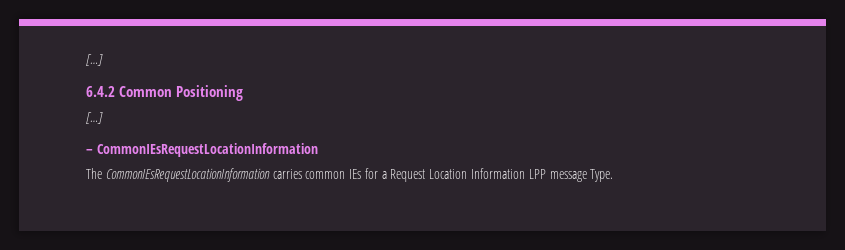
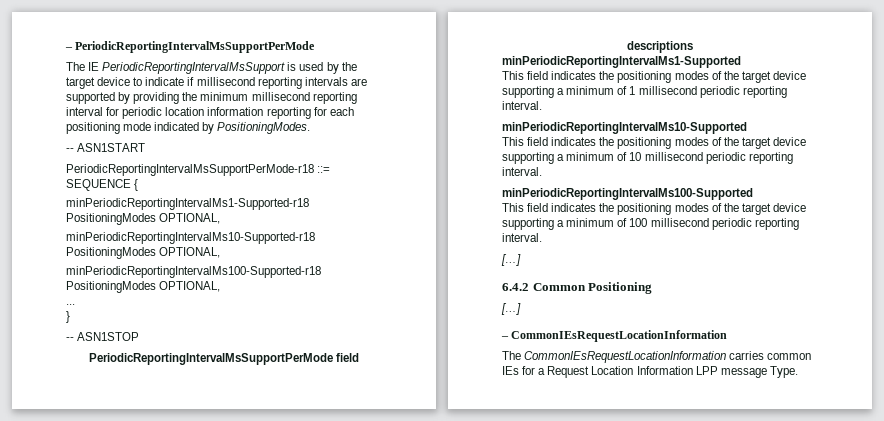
(86, 60) none -> [65,41,316,53] [66,62,357,74] [66,77,367,89] [66,92,357,104] [66,107,354,119] [66,122,311,134] [66,143,146,152] [66,164,331,176] [66,179,139,191] [66,198,309,210] [66,213,221,225] [66,232,315,244] [66,247,221,259] [66,266,321,278] [66,281,221,293] [66,304,75,305] [66,311,70,323] [66,332,140,341] [88,353,360,365] [627,41,693,53] [502,56,741,68] [502,71,806,83] [502,86,787,98] [502,101,542,110] [502,122,747,134] [502,137,806,149] [502,152,793,164] [502,167,542,176] [502,188,753,200] [502,203,806,215] [502,218,799,230] [502,233,542,242] – PeriodicReportingIntervalMsSupportPerMode // The IE PeriodicReportingIntervalMsSupport is used by the target device to indicate if millisecond reporting intervals are supported by providing the minimum millisecond reporting interval for periodic location information reporting for each positioning mode indicated by PositioningModes. // -- ASN1START // PeriodicReportingIntervalMsSupportPerMode-r18 ::= SEQUENCE { // minPeriodicReportingIntervalMs1-Supported-r18 PositioningModes OPTIONAL, // minPeriodicReportingIntervalMs10-Supported-r18 PositioningModes OPTIONAL, // minPeriodicReportingIntervalMs100-Supported-r18 PositioningModes OPTIONAL, // ... // } // -- ASN1STOP // PeriodicReportingIntervalMsSupportPerMode field descriptions // minPeriodicReportingIntervalMs1-Supported // This field indicates the positioning modes of the target device supporting a minimum of 1 millisecond periodic reporting interval. // minPeriodicReportingIntervalMs10-Supported // This field indicates the positioning modes of the target device supporting a minimum of 10 millisecond periodic reporting interval. // minPeriodicReportingIntervalMs100-Supported // This field indicates the positioning modes of the target device supporting a minimum of 100 millisecond periodic reporting interval. //

